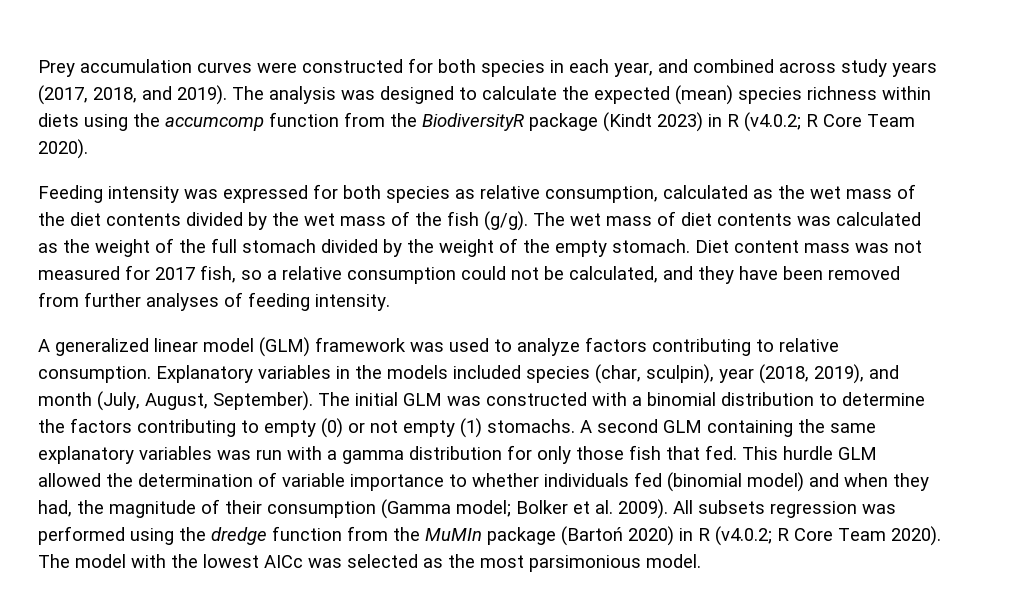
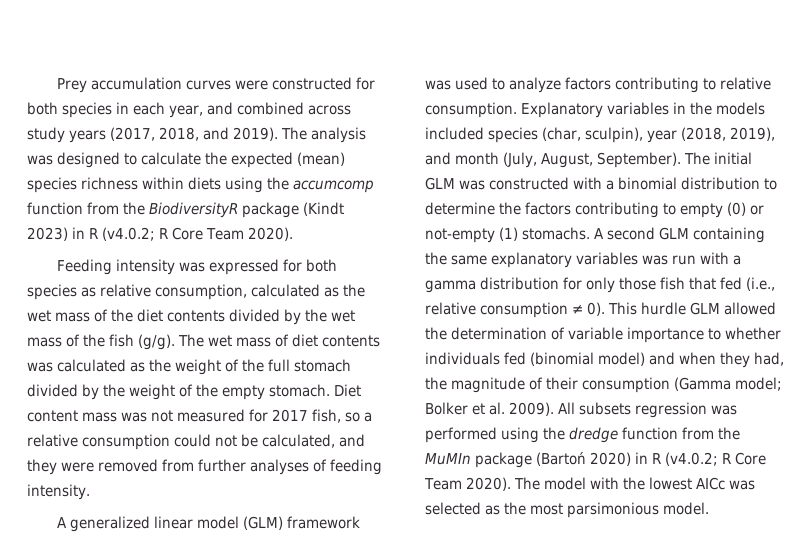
[739,266,823,280] have been -> [61,462,94,472] were
[370,420,455,437] not empty -> [425,228,495,243] not-empty
[705,445,737,460] fed. -> [720,277,775,291] [425,302,605,318] fed (i.e., relative consumption ≠ 0).

